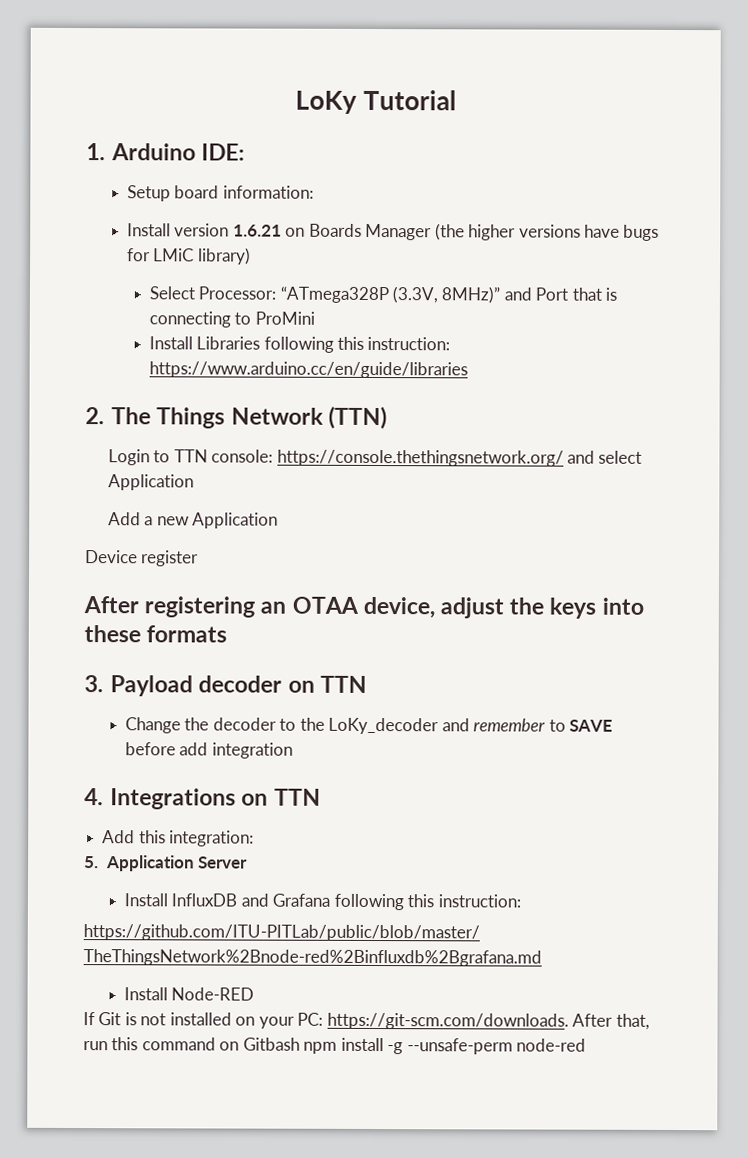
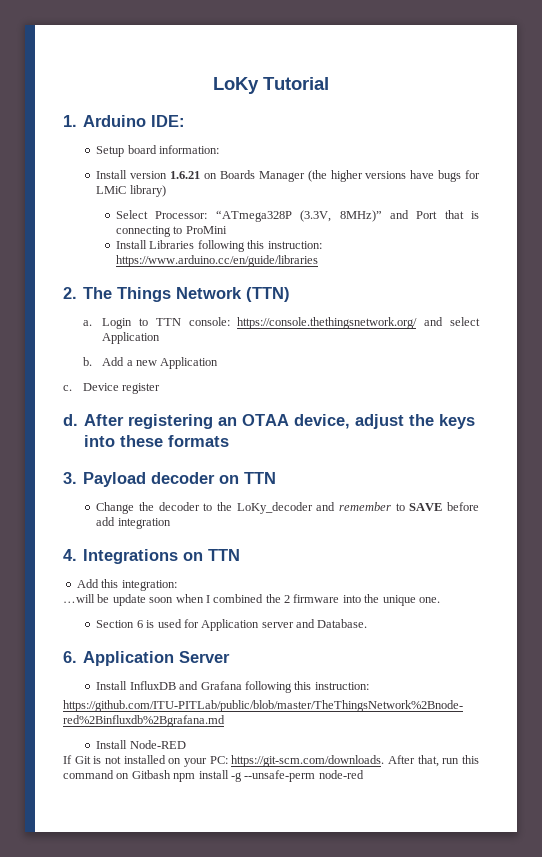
(387, 417) none -> [82,320,92,326] a.
(194, 482) none -> [82,357,92,366] b.
(279, 520) none -> [63,385,72,391] c.
(200, 558) none -> [63,414,78,426] d.
[84,856,99,869] 5. -> [63,594,440,606] [96,619,368,631] [63,651,77,663] …will be update soon when I combined the 2 firmware into the unique one. // Section 6 is used for Application server and Database. // 6.

